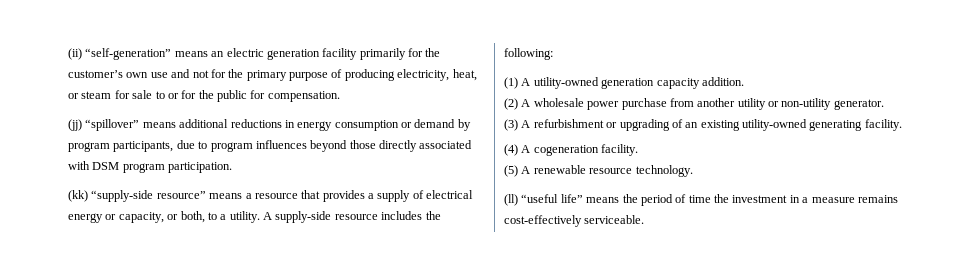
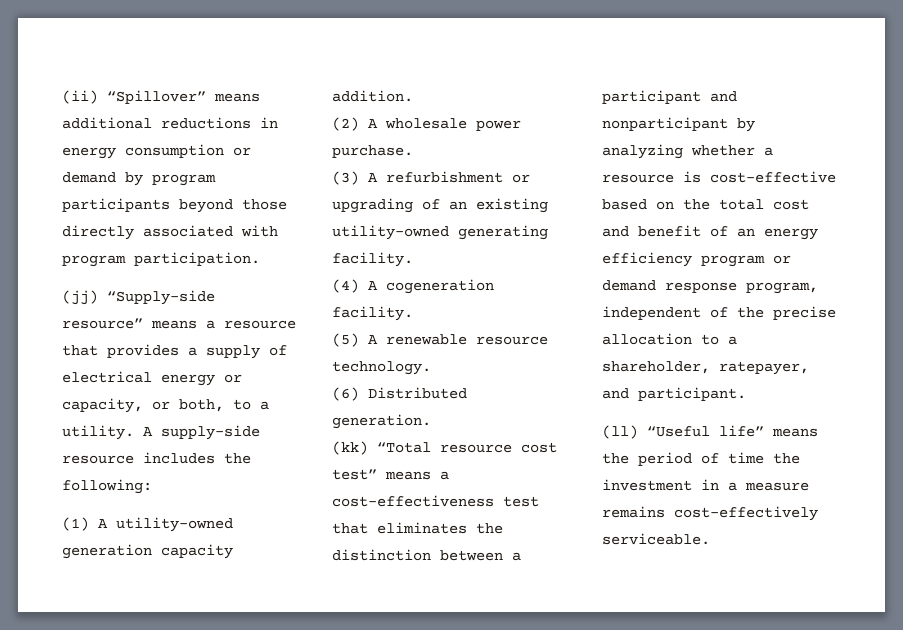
[85,48,441,60] [68,69,477,81] [68,90,340,102] [68,119,140,131] “self-generation” means an electric generation facility primarily for the customer’s own use and not for the primary purpose of producing electricity, heat, or steam for sale to or for the public for compensation. // (jj) “spillover” -> [107,90,206,104] “Spillover”
[113,140,307,152] participants, due to program influences -> [62,198,170,212] participants
[92,162,120,170] DSM -> (278, 231) none
[68,190,154,202] (kk) “supply-side -> [62,290,215,305] (jj) “Supply-side
[621,98,884,110] purchase from another utility or non-utility generator. -> [332,145,413,158] purchase.
(693, 171) none -> [332,387,467,401] [332,414,431,429] [332,441,557,455] [332,469,449,480] [332,495,539,507] [332,522,503,534] [332,549,521,561] [602,90,737,104] [602,117,755,132] [602,144,773,159] [602,171,836,183] [602,199,809,210] [602,225,818,240] [602,252,791,267] [602,280,818,294] [602,306,836,320] [602,333,737,345] [602,361,809,375] [602,387,746,401] // (6) Distributed generation. // (kk) “Total resource cost test” means a cost-effectiveness test that eliminates the distinction between a participant and nonparticipant by analyzing whether a resource is cost-effective based on the total cost and benefit of an energy efficiency program or demand response program, independent of the precise allocation to a shareholder, ratepayer, and participant.
[521,194,559,203] “useful -> [647,426,710,437] “Useful

